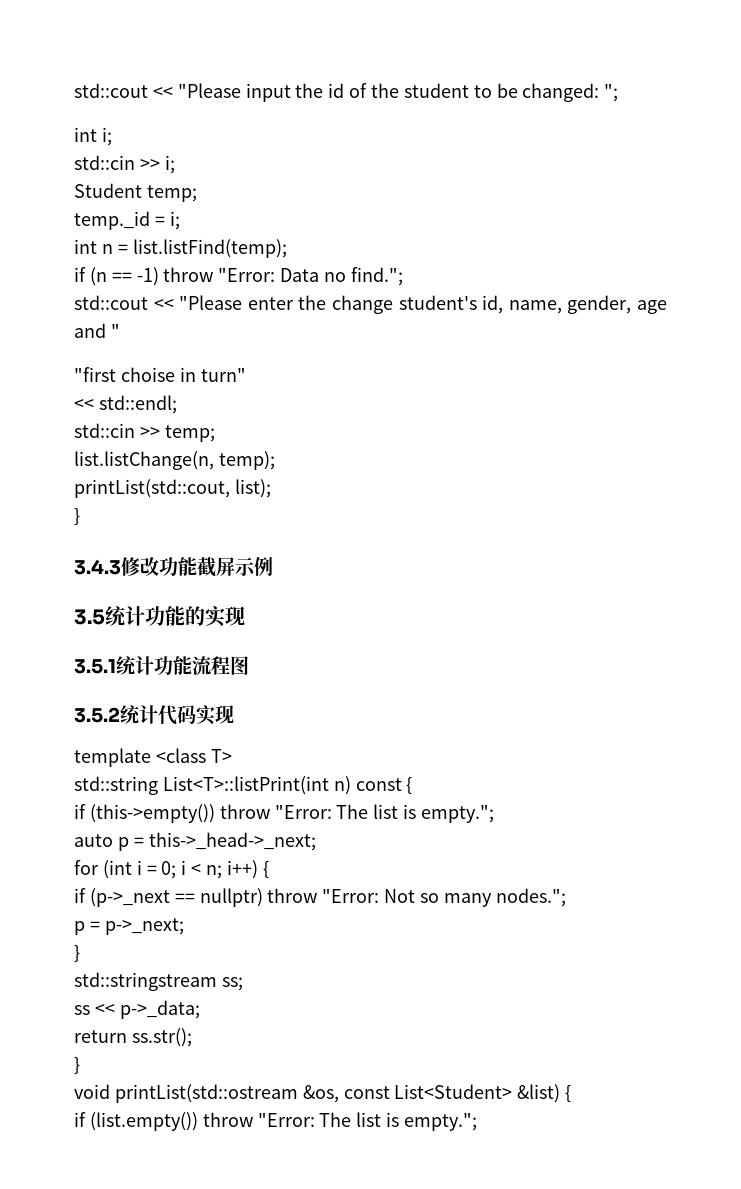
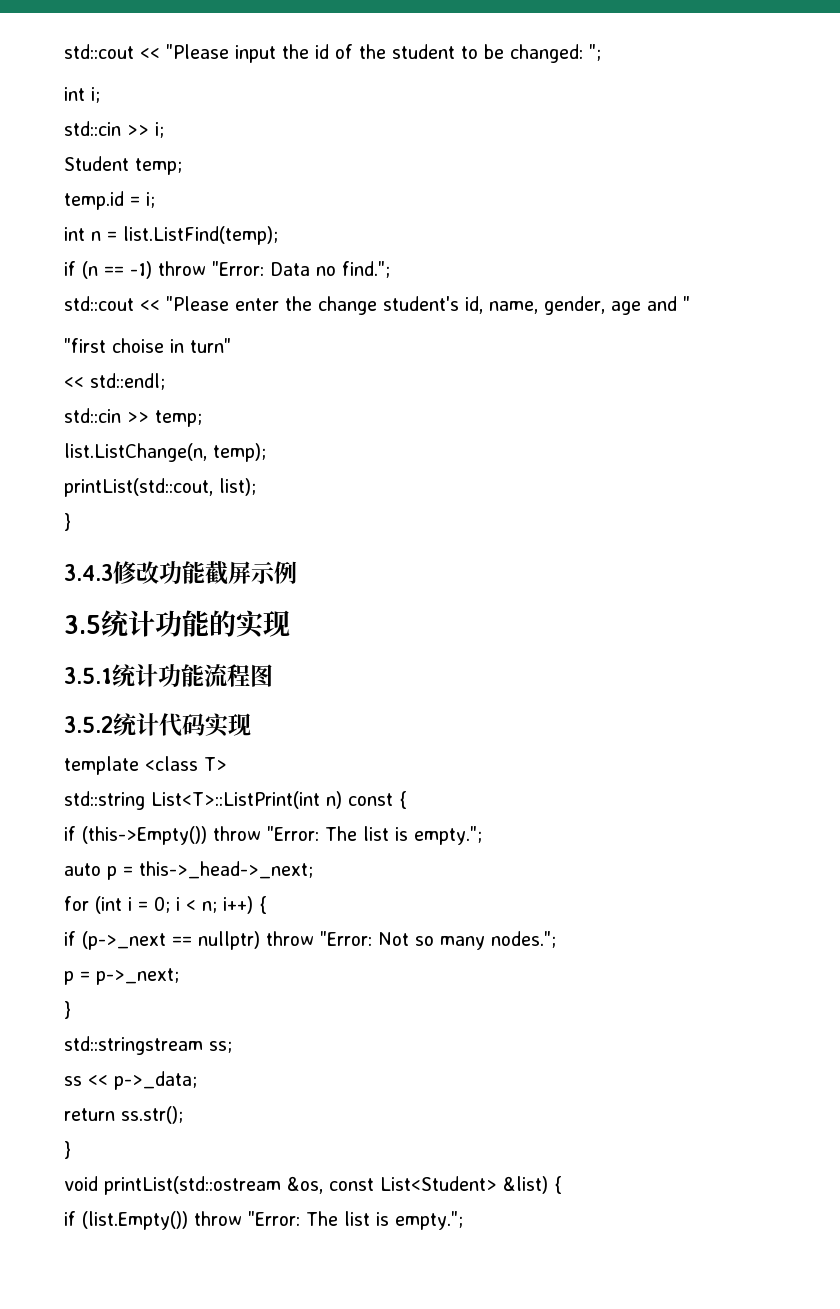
[74,211,150,230] temp._id -> [64,191,124,210] temp.id
[132,239,287,258] list.listFind(temp); -> [123,226,278,245] list.ListFind(temp);
[74,451,214,470] list.listChange(n, -> [64,443,207,462] list.ListChange(n,
[162,776,329,795] List<T>::listPrint(int -> [151,791,320,809] List<T>::ListPrint(int
[89,804,215,823] (this->empty()) -> [82,826,207,845] (this->Empty())
[89,1112,198,1131] (list.empty()) -> [82,1211,188,1230] (list.Empty())

